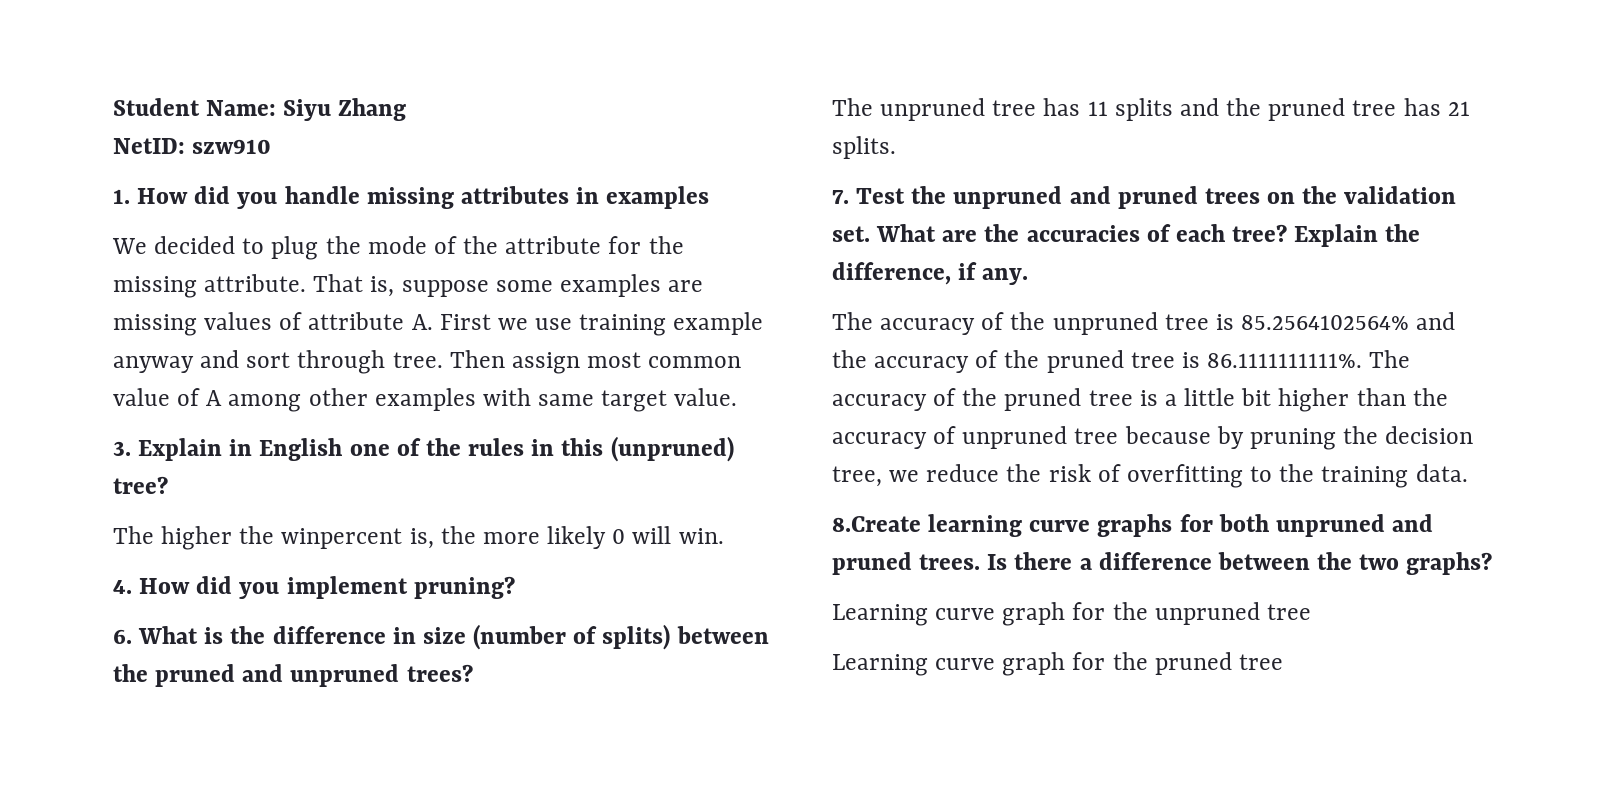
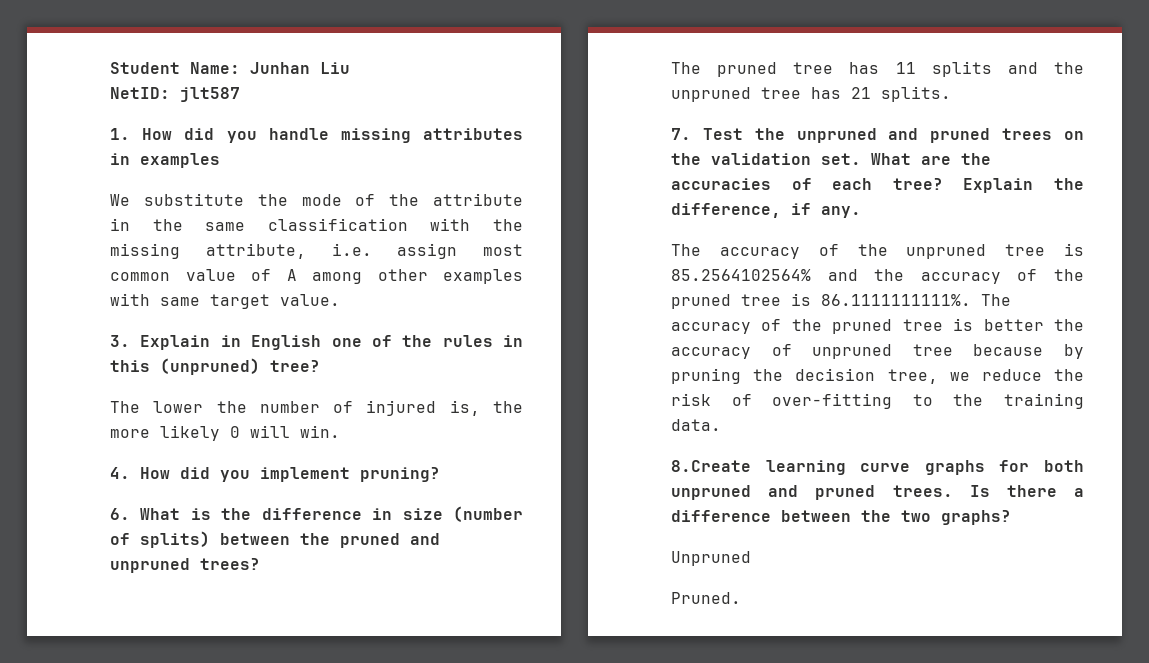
[283,98,407,121] Siyu Zhang -> [250,62,350,74] Junhan Liu
[192,139,272,154] szw910 -> [180,87,240,102] jlt587
[154,236,319,260] decided to plug -> [143,193,244,206] substitute
[608,236,684,254] [113,274,704,298] [113,312,764,336] [113,350,505,374] for the missing attribute. That is, suppose some examples are missing values of attribute A. First we use training example anyway and sort through tree. Then -> [110,218,523,231] [110,243,372,259] in the same classification with the missing attribute, i.e.
[161,526,403,550] higher the winpercent -> [153,400,437,416] lower the number of injured
[880,98,986,121] unpruned -> [717,62,778,77] pruned
[1268,98,1346,121] pruned -> [671,87,751,102] unpruned
[1164,388,1406,412] a little bit higher than -> [983,319,1044,331] better
[1126,464,1243,488] overfitting -> [772,393,893,409] over-fitting
[832,602,1311,626] [832,652,1283,676] Learning curve graph for the unpruned tree // Learning curve graph for the pruned tree -> [671,551,751,566] [671,592,741,604] Unpruned // Pruned.

